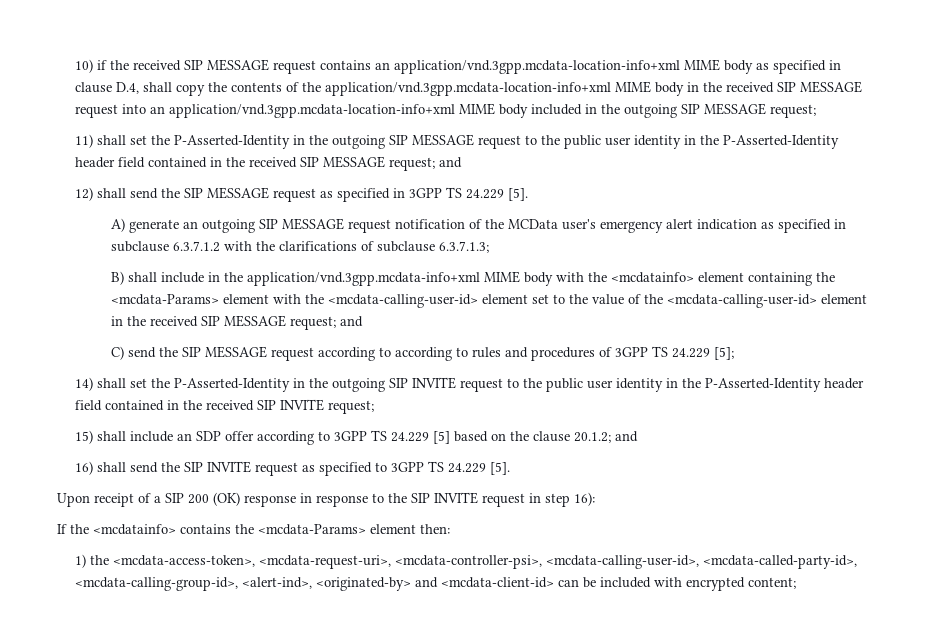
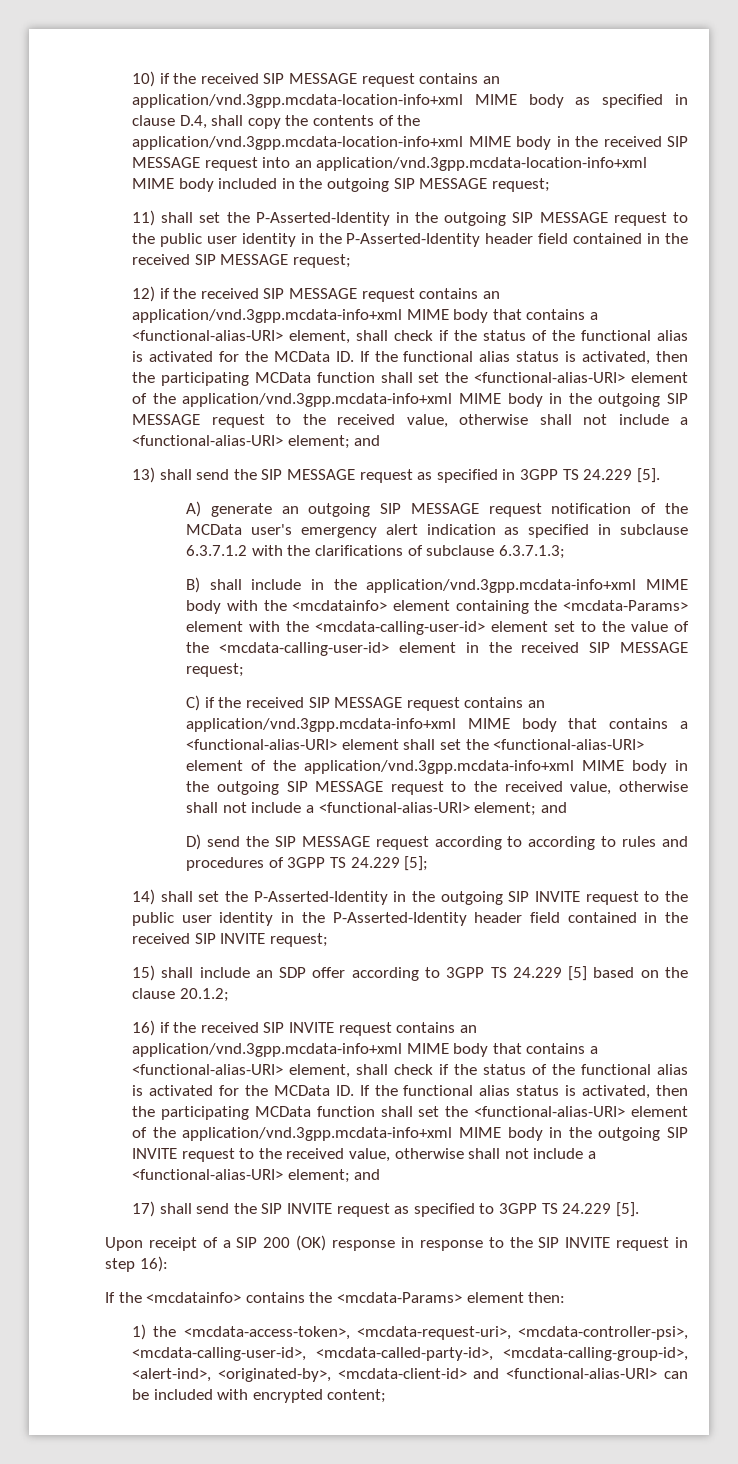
[439,157,463,168] [75,187,94,201] and // 12) -> [132,286,500,302] [132,309,599,323] [132,330,689,344] [132,351,688,365] [132,372,688,386] [132,393,688,407] [132,414,689,428] [132,435,381,449] [132,467,156,483] // 12) if the received SIP MESSAGE request contains an application/vnd.3gpp.mcdata-info+xml MIME body that contains a <functional-alias-URI> element, shall check if the status of the functional alias is activated for the MCData ID. If the functional alias status is activated, then the participating MCData function shall set the <functional-alias-URI> element of the application/vnd.3gpp.mcdata-info+xml MIME body in the outgoing SIP MESSAGE request to the received value, otherwise shall not include a <functional-alias-URI> element; and // 13)
[340,316,364,327] [111,346,125,360] and // C) -> [186,695,545,711] [186,718,688,732] [186,739,645,750] [186,760,689,774] [186,781,688,795] [186,802,567,816] [186,834,202,850] // C) if the received SIP MESSAGE request contains an application/vnd.3gpp.mcdata-info+xml MIME body that contains a <functional-alias-URI> element shall set the <functional-alias-URI> element of the application/vnd.3gpp.mcdata-info+xml MIME body in the outgoing SIP MESSAGE request to the received value, otherwise shall not include a <functional-alias-URI> element; and // D)
[615,431,639,442] [75,461,94,475] and // 16) -> [132,1020,477,1036] [132,1043,599,1057] [132,1064,689,1078] [132,1085,688,1099] [132,1106,688,1120] [132,1127,688,1141] [132,1148,596,1162] [132,1169,381,1183] [132,1201,156,1217] // 16) if the received SIP INVITE request contains an application/vnd.3gpp.mcdata-info+xml MIME body that contains a <functional-alias-URI> element, shall check if the status of the functional alias is activated for the MCData ID. If the functional alias status is activated, then the participating MCData function shall set the <functional-alias-URI> element of the application/vnd.3gpp.mcdata-info+xml MIME body in the outgoing SIP INVITE request to the received value, otherwise shall not include a <functional-alias-URI> element; and // 17)
[316,577,555,591] <originated-by> and <mcdata-client-id> -> [217,1368,658,1382] <originated-by>, <mcdata-client-id> and <functional-alias-URI>

